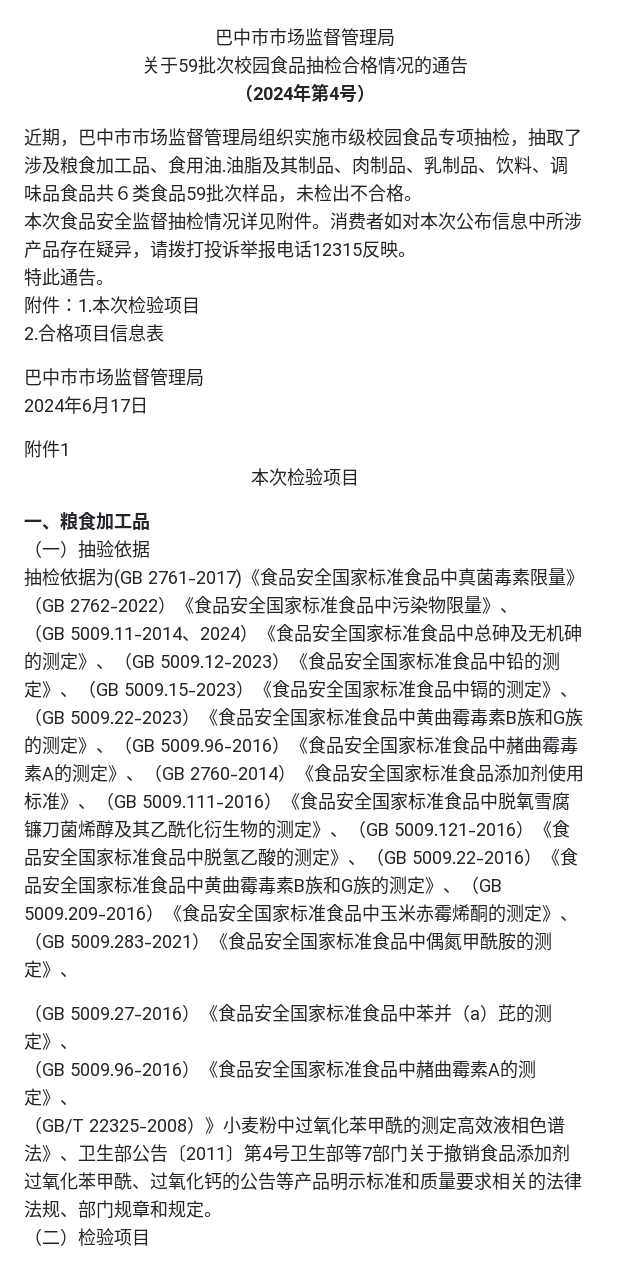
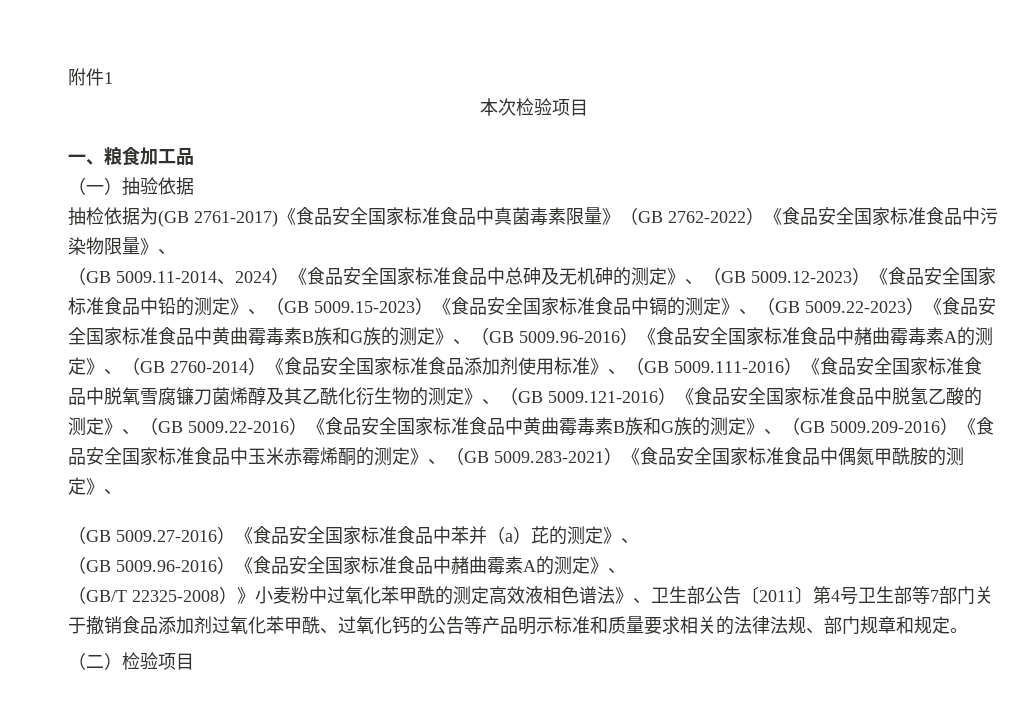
[214,28,395,47] [141,56,468,75] [234,83,375,102] [24,128,582,147] [24,156,568,175] [24,184,422,203] [24,212,582,231] [24,240,416,259] [24,268,114,286] [24,296,200,314] [24,324,164,342] [24,368,204,387] [24,396,148,414] 巴中市市场监督管理局 // 关于59批次校园食品抽检合格情况的通告 // （2024年第4号） // 近期，巴中市市场监督管理局组织实施市级校园食品专项抽检，抽取了涉及粮食加工品、食用油.油脂及其制品、肉制品、乳制品、饮料、调味品食品共６类食品59批次样品，未检出不合格。 // 本次食品安全监督抽检情况详见附件。消费者如对本次公布信息中所涉产品存在疑异，请拨打投诉举报电话12315反映。 // 特此通告。 // 附件：1.本次检验项目 // 2.合格项目信息表 // 巴中市市场监督管理局 // 2024年6月17日 // -> (68, 77) none

